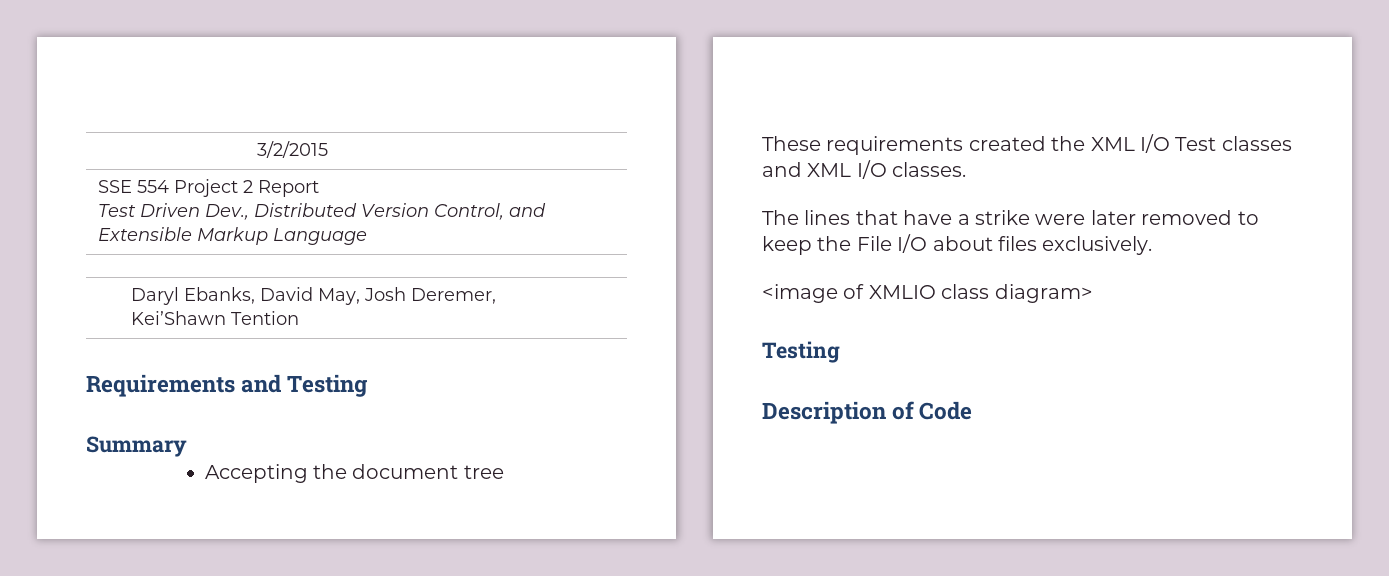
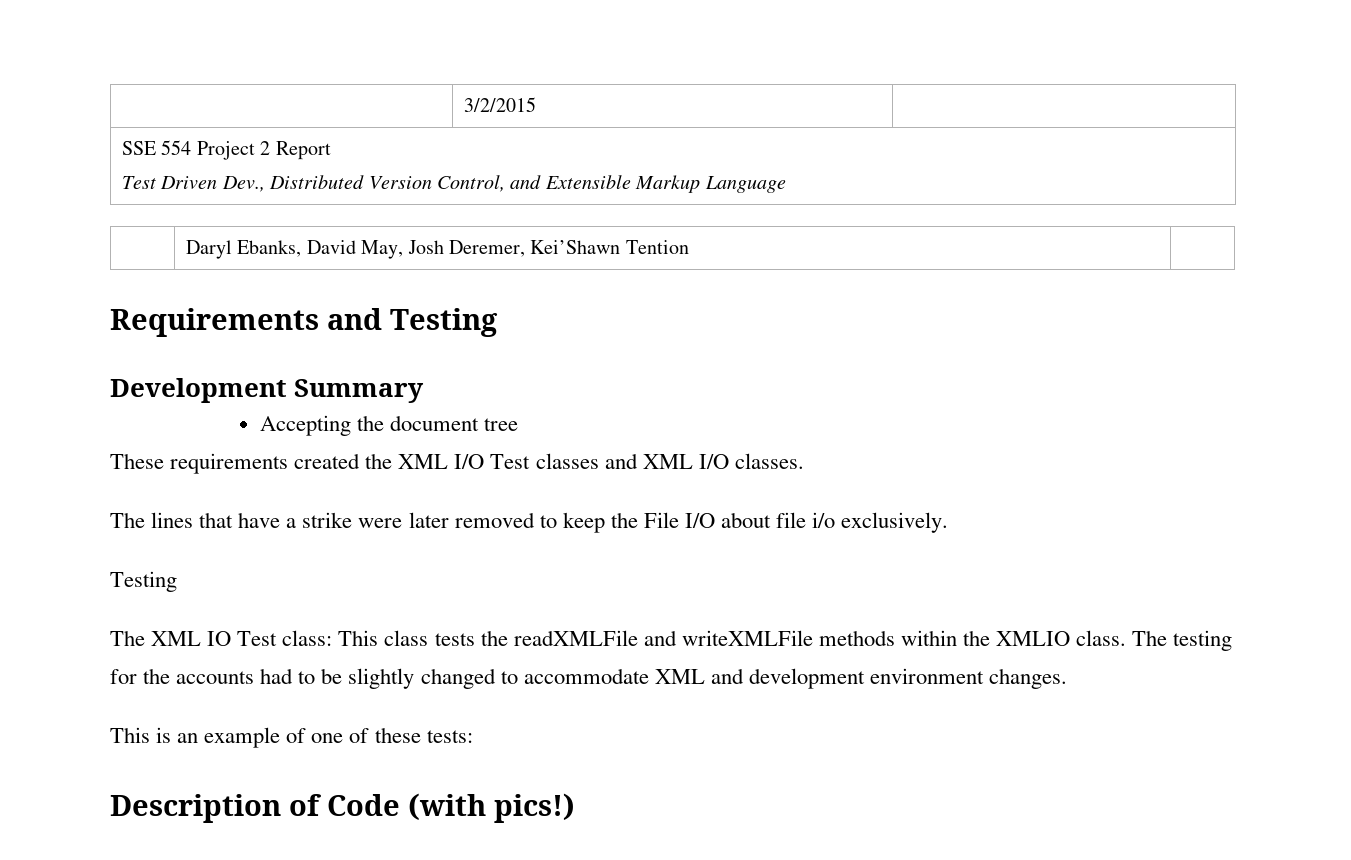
(369, 385) none -> [110,378,287,403] Development
[998,236,1037,251] files -> [776,512,836,528] file i/o
[762,284,1093,303] [762,341,840,363] <image of XMLIO class diagram> // Testing -> [110,571,177,592] [110,630,1233,651] [110,668,1068,689] [110,727,473,748] Testing // The XML IO Test class: This class tests the readXMLFile and writeXMLFile methods within the XMLIO class. The testing for the accounts had to be slightly changed to accommodate XML and development environment changes. // This is an example of one of these tests:
(973, 410) none -> [408,793,575,823] (with pics!)

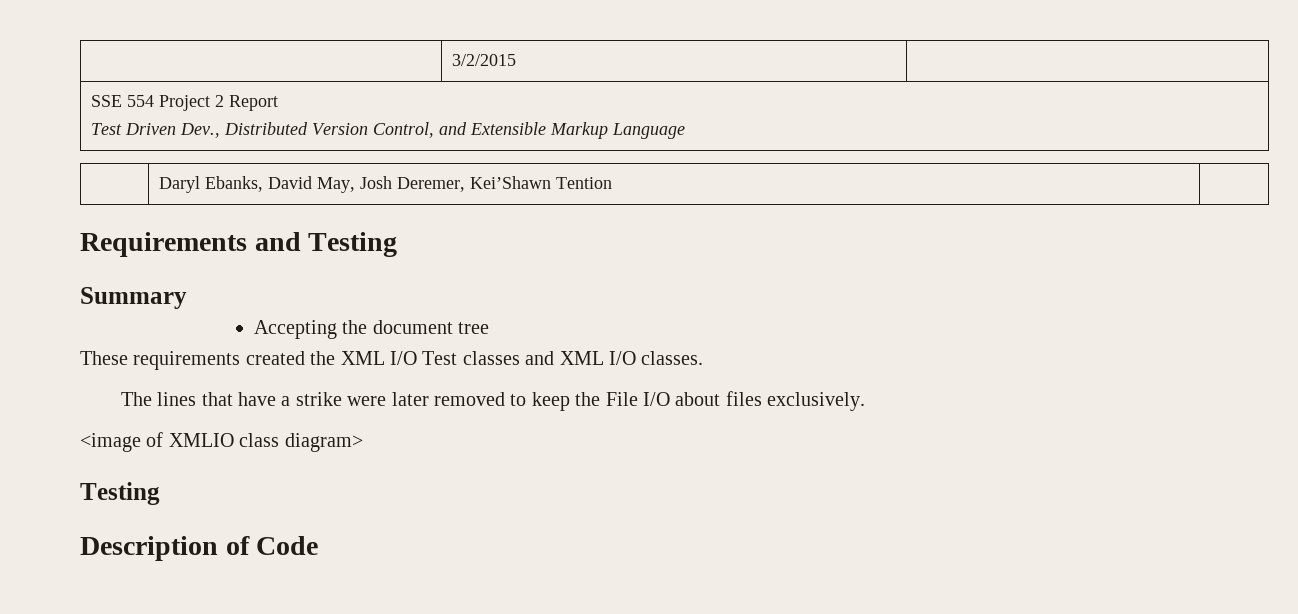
[110,378,287,403] Development -> (398, 244) none
[776,512,836,528] file i/o -> [725,391,762,406] files
[110,571,177,592] [110,630,1233,651] [110,668,1068,689] [110,727,473,748] Testing // The XML IO Test class: This class tests the readXMLFile and writeXMLFile methods within the XMLIO class. The testing for the accounts had to be slightly changed to accommodate XML and development environment changes. // This is an example of one of these tests: -> [80,432,363,452] [80,482,160,505] <image of XMLIO class diagram> // Testing
[408,793,575,823] (with pics!) -> (319, 545) none

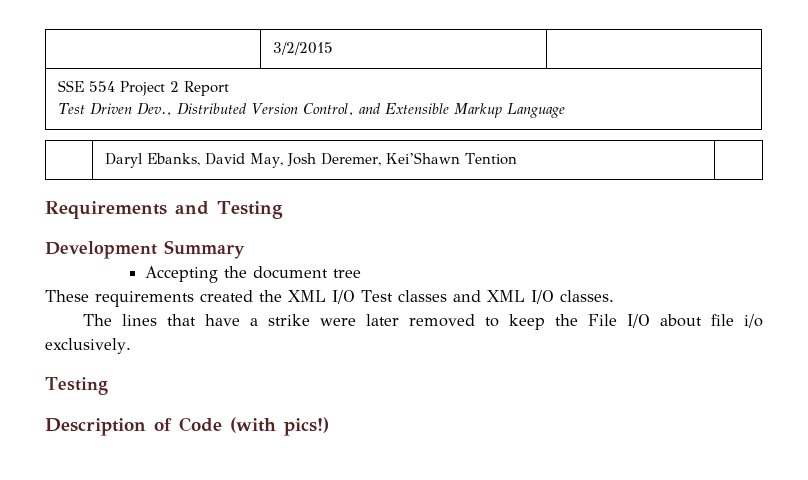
(398, 244) none -> [45,241,157,259] Development
[725,391,762,406] files -> [710,314,763,328] file i/o
[80,432,363,452] // <image of XMLIO class diagram> -> (131, 346) none
(319, 545) none -> [230,417,329,436] (with pics!)

